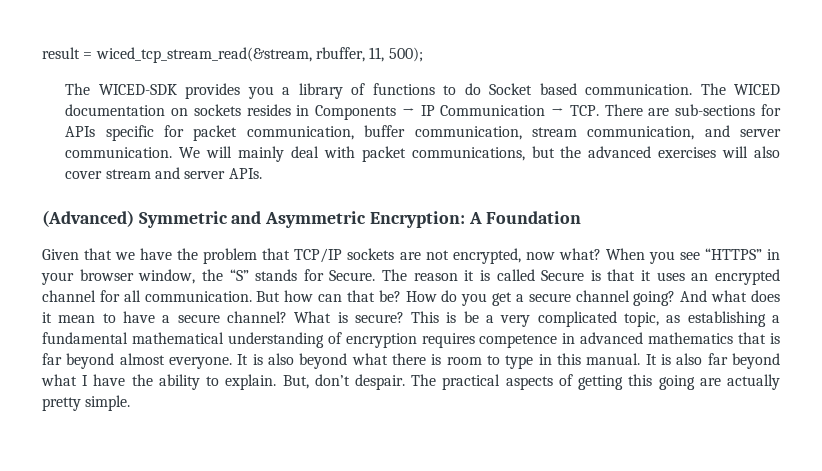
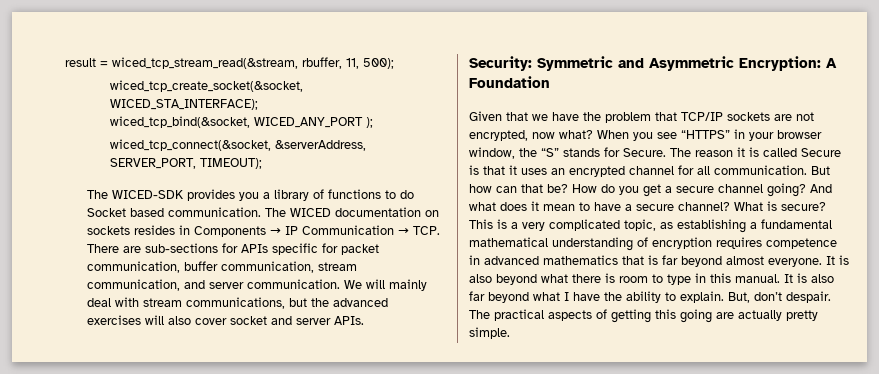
(423, 54) none -> [109,80,303,92] [109,99,258,110] [109,116,373,128] [109,139,366,151] [109,158,262,169] // wiced_tcp_create_socket(&socket, WICED_STA_INTERFACE); // wiced_tcp_bind(&socket, WICED_ANY_PORT ); // wiced_tcp_connect(&socket, &serverAddress, SERVER_PORT, TIMEOUT);
[361,146,406,162] packet -> [143,298,183,307] stream
[105,169,151,179] stream -> [230,316,268,325] socket
[42,210,134,227] (Advanced) -> [469,56,532,71] Security:
[463,311,479,323] be -> (507, 224) none

